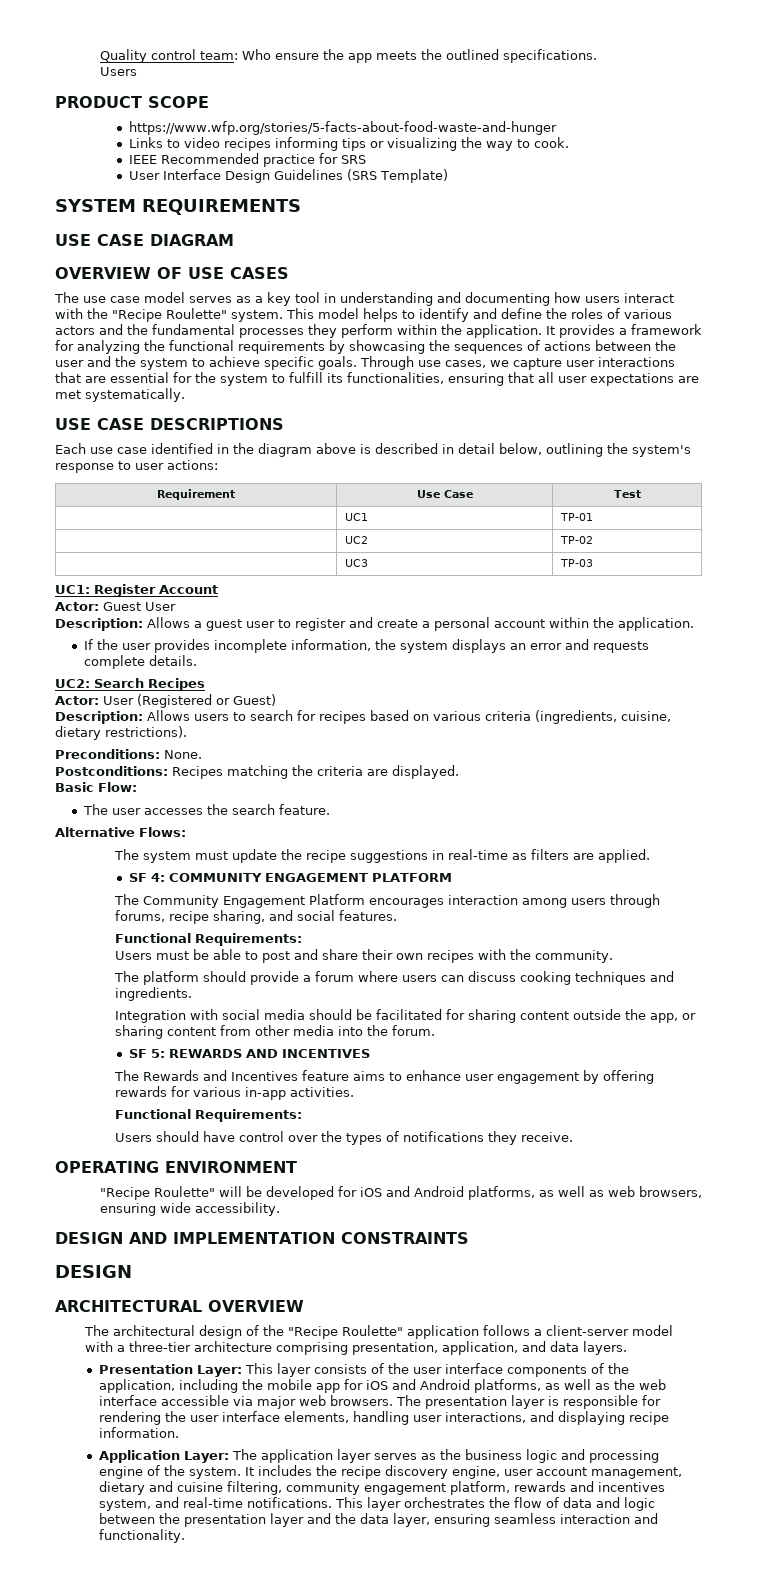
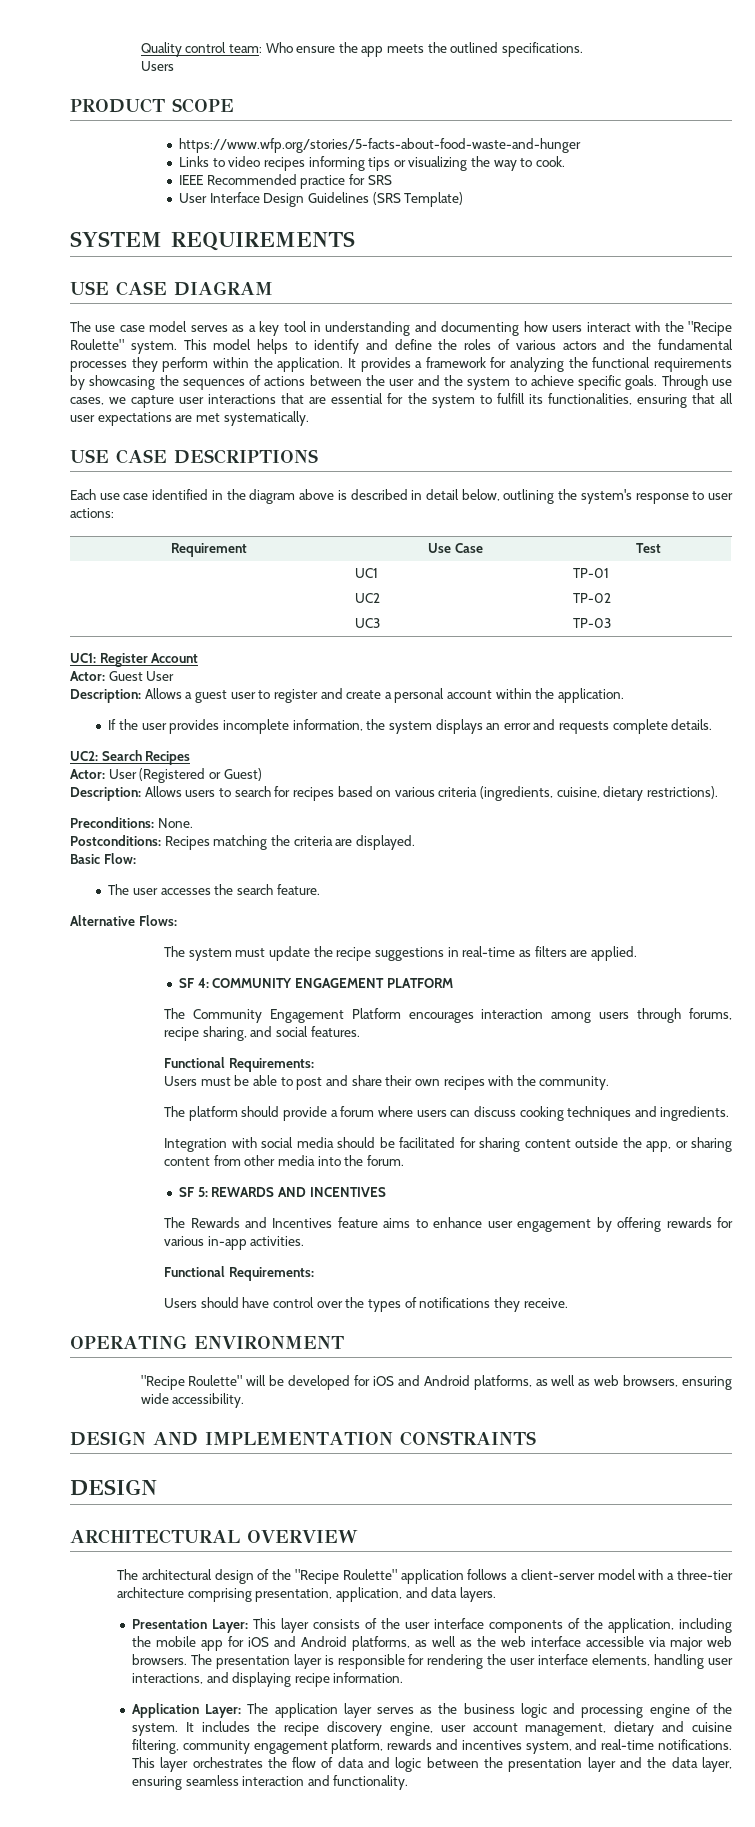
[55,267,289,279] // OVERVIEW OF USE CASES -> (273, 288) none

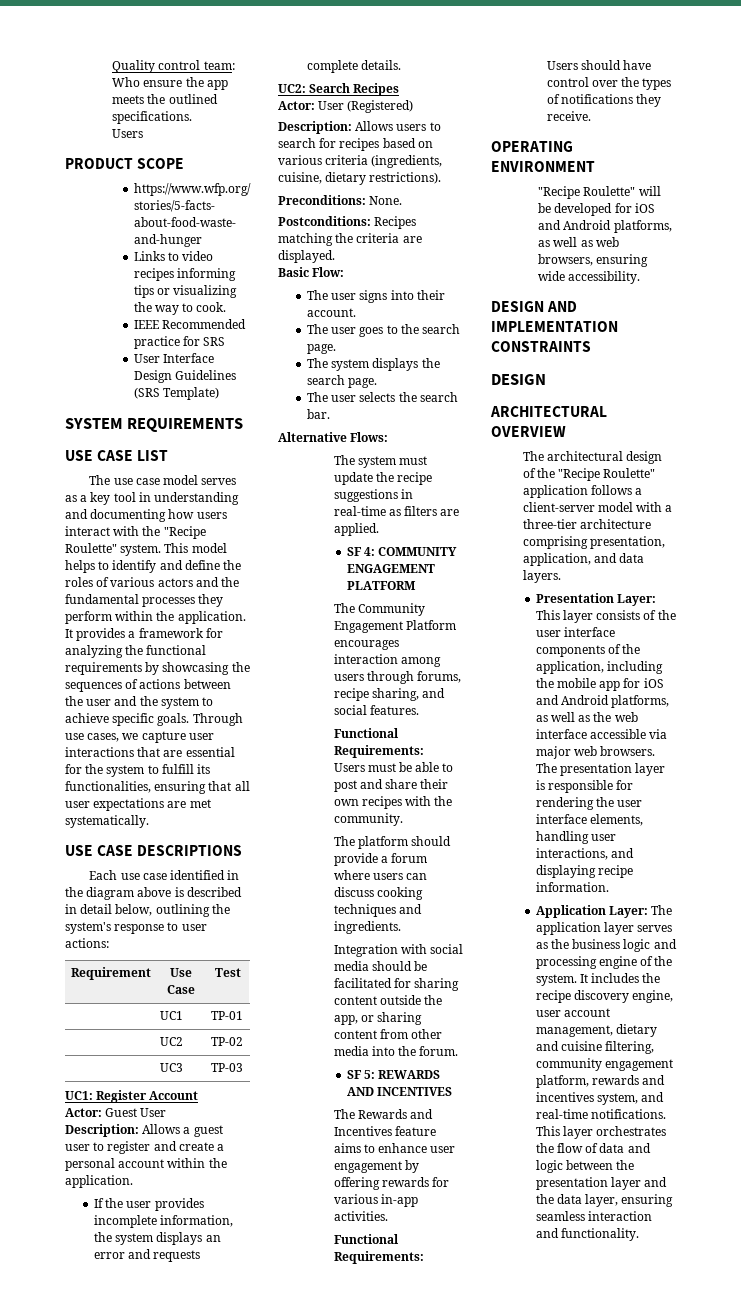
[174,281,273,296] DIAGRAM -> [137,450,169,461] LIST
[139,768,262,783] (Registered or Guest) -> [347,100,414,113] (Registered)
[160,884,320,895] accesses the search feature. -> [359,290,445,303] [306,308,356,317] [306,324,461,337] [306,344,336,354] [306,358,440,371] [306,375,378,388] [306,392,458,402] [306,409,330,419] signs into their account. // The user goes to the search page. // The system displays the search page. // The user selects the search bar.

